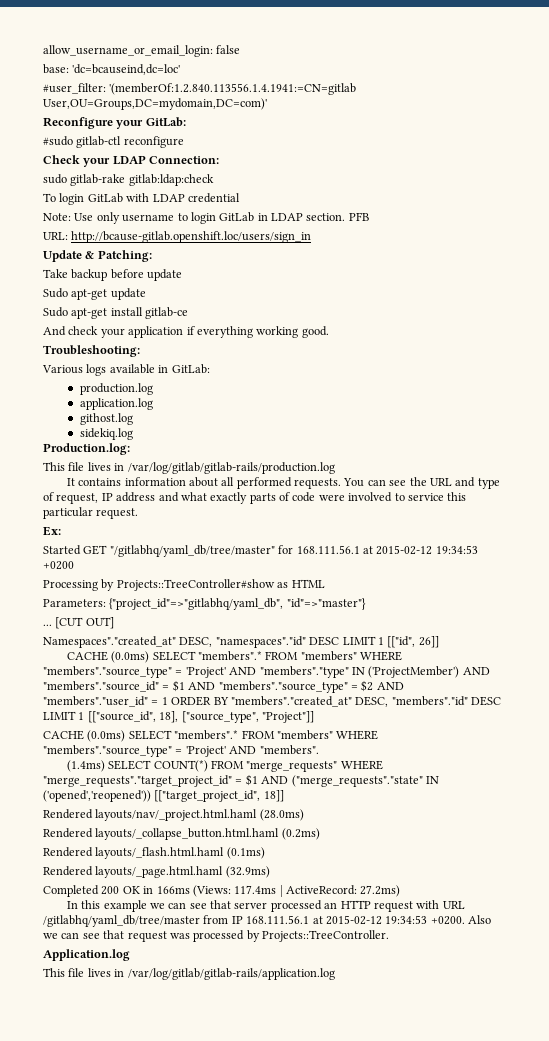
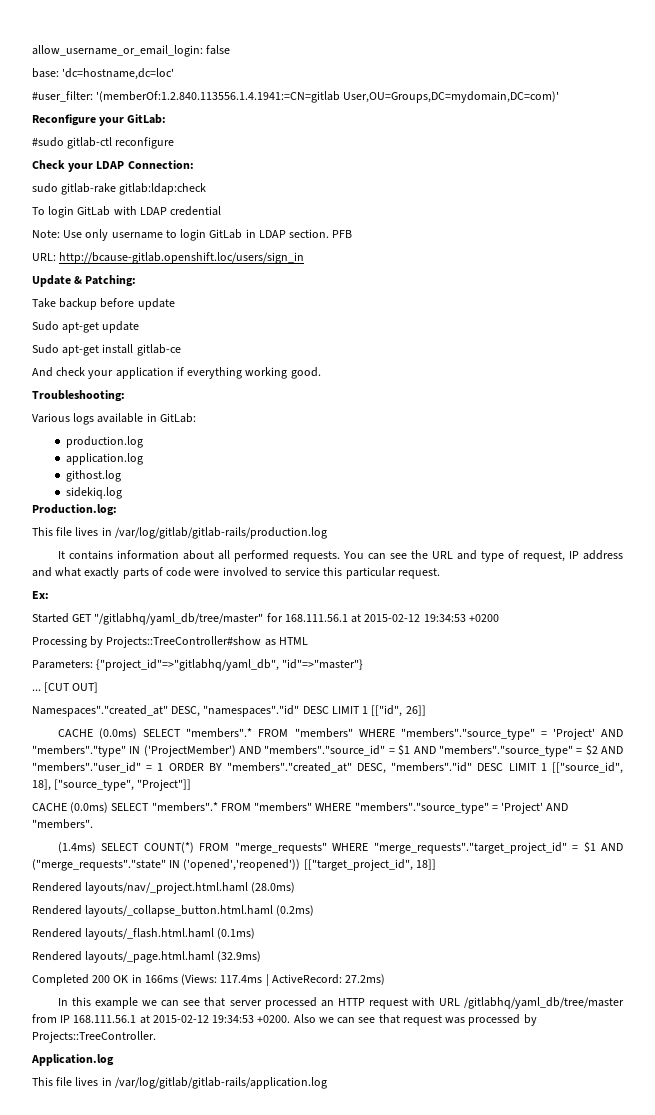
[72,64,181,75] 'dc=bcauseind,dc=loc' -> [62,68,175,80] 'dc=hostname,dc=loc'

